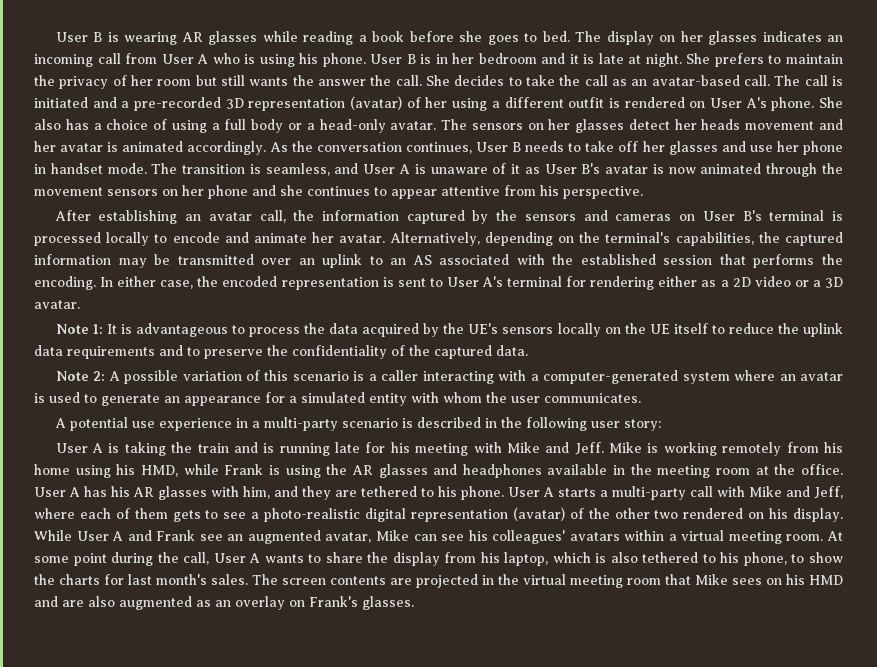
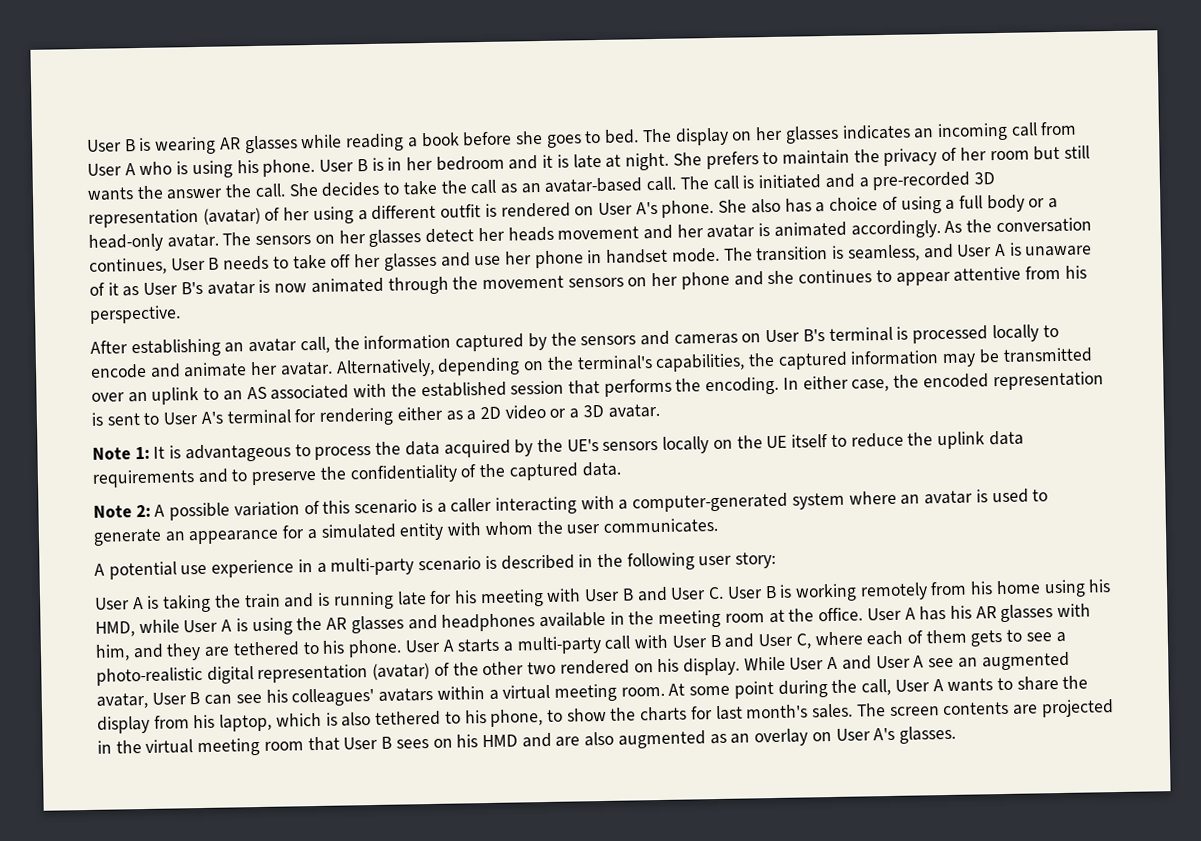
[506,442,643,455] Mike and Jeff. Mike -> [584,585,777,602] User B and User C. User B
[224,464,264,475] Frank -> [183,619,233,633] User A
[749,486,843,499] Mike and Jeff, -> [671,633,812,649] User B and User C,
[156,530,196,541] Frank -> [875,655,925,669] User A
[375,530,409,541] Mike -> [151,692,201,705] User B
[695,574,728,585] Mike -> [343,736,393,750] User B
[309,596,358,607] Frank's -> [835,727,896,741] User A's

